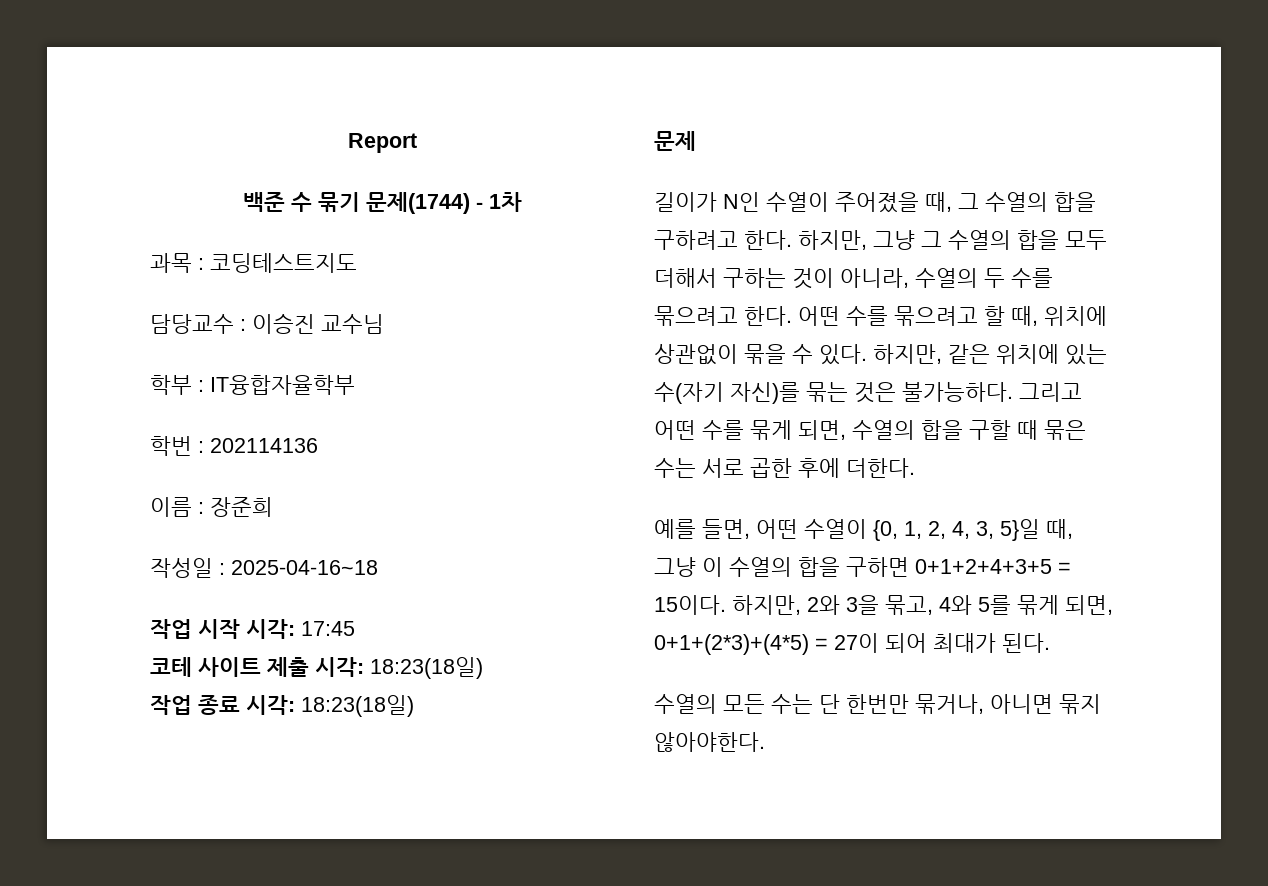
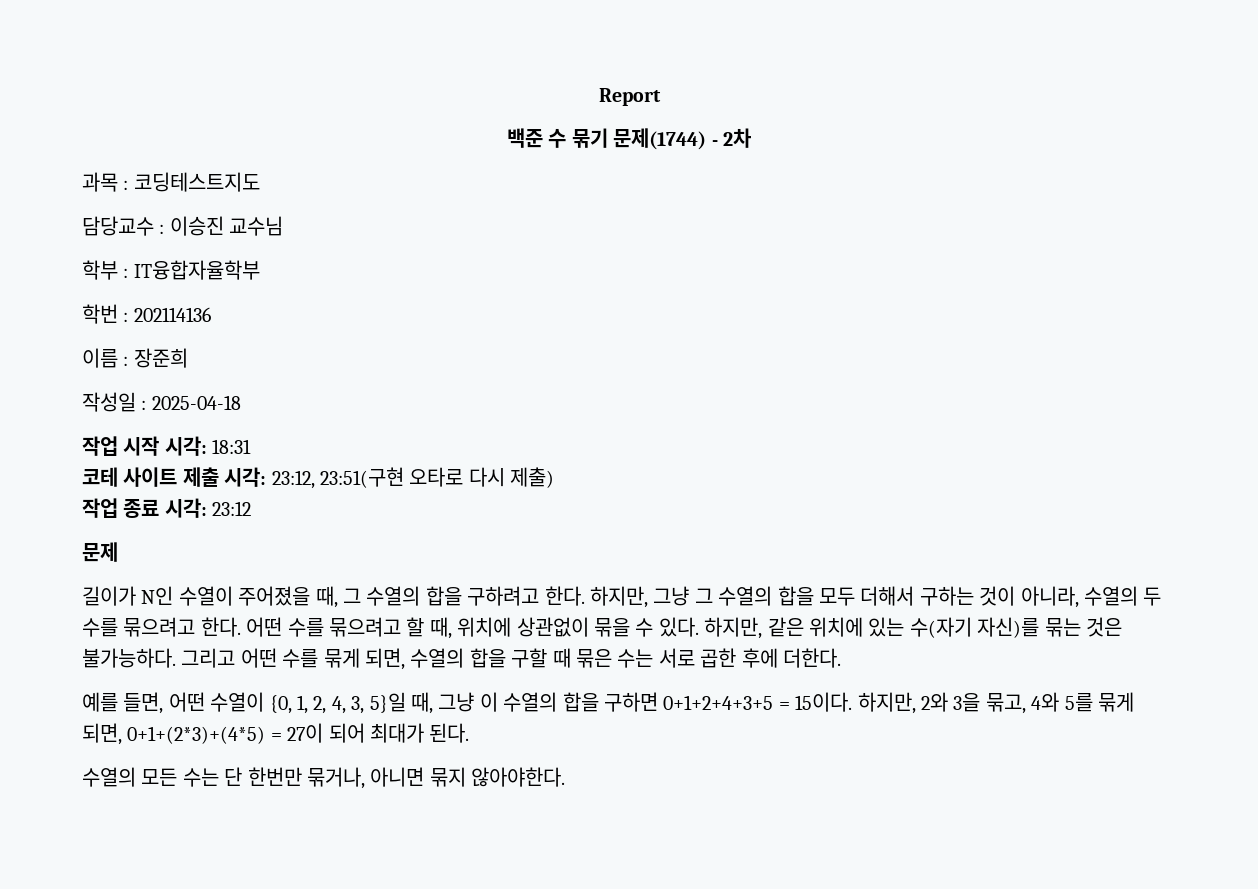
[488,192,522,212] 1차 -> [722,128,751,148] 2차
[231,560,378,575] 2025-04-16~18 -> [151,395,241,410] 2025-04-18
[301,621,355,636] 17:45 -> [212,439,252,454] 18:31
[370,657,483,679] 18:23(18일) -> [271,467,555,489] 23:12, 23:51(구현 오타로 다시 제출)
[301,695,414,717] 18:23(18일) -> [212,501,252,516] 23:12

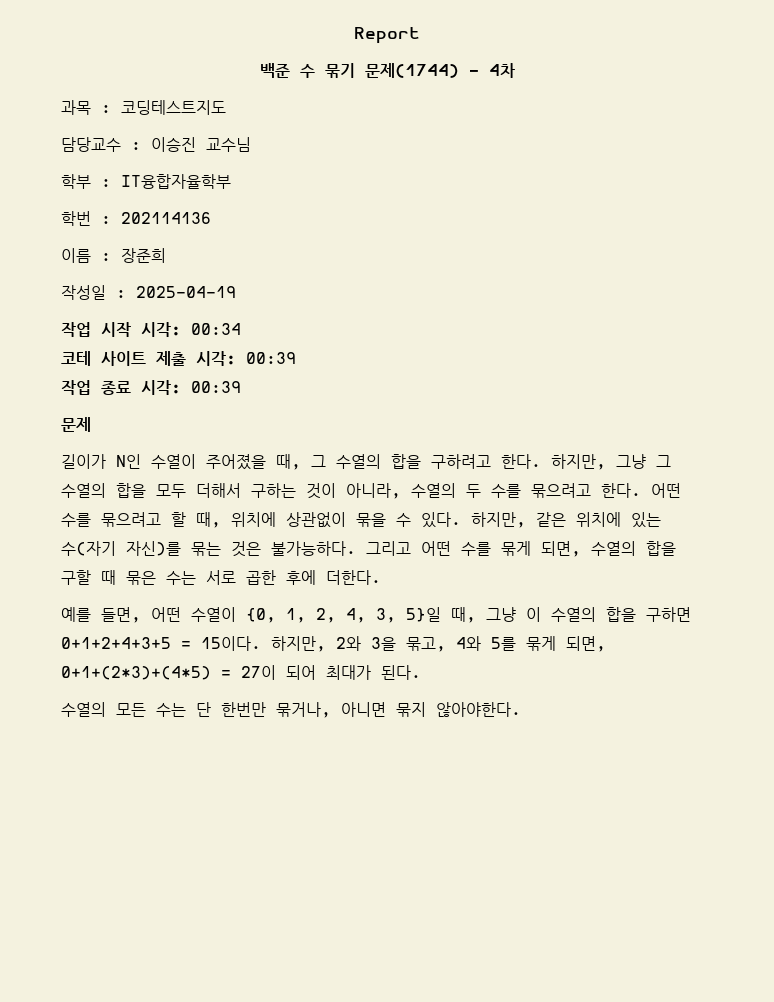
[722,128,751,148] 2차 -> [488,63,515,78] 4차
[151,395,241,410] 2025-04-18 -> [136,286,236,298] 2025-04-19
[212,439,252,454] 18:31 -> [191,323,241,335] 00:34
[271,467,555,489] 23:12, 23:51(구현 오타로 다시 제출) -> [246,352,296,364] 00:39
[212,501,252,516] 23:12 -> [191,381,241,393] 00:39

